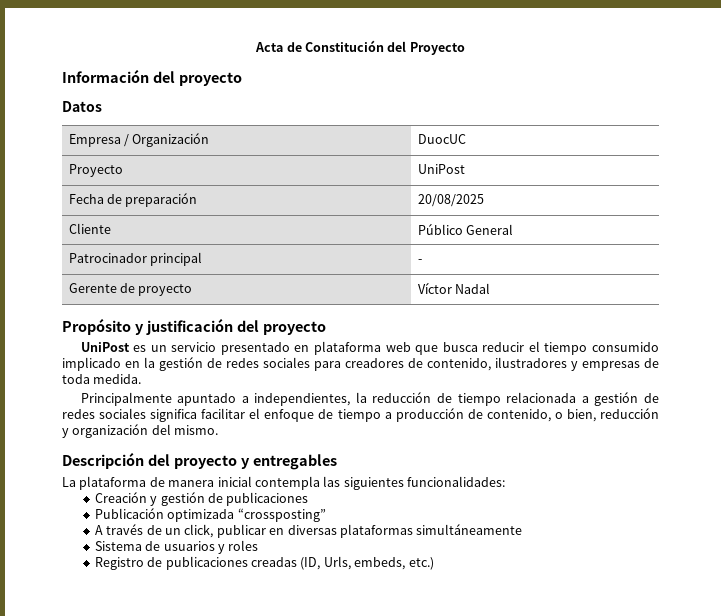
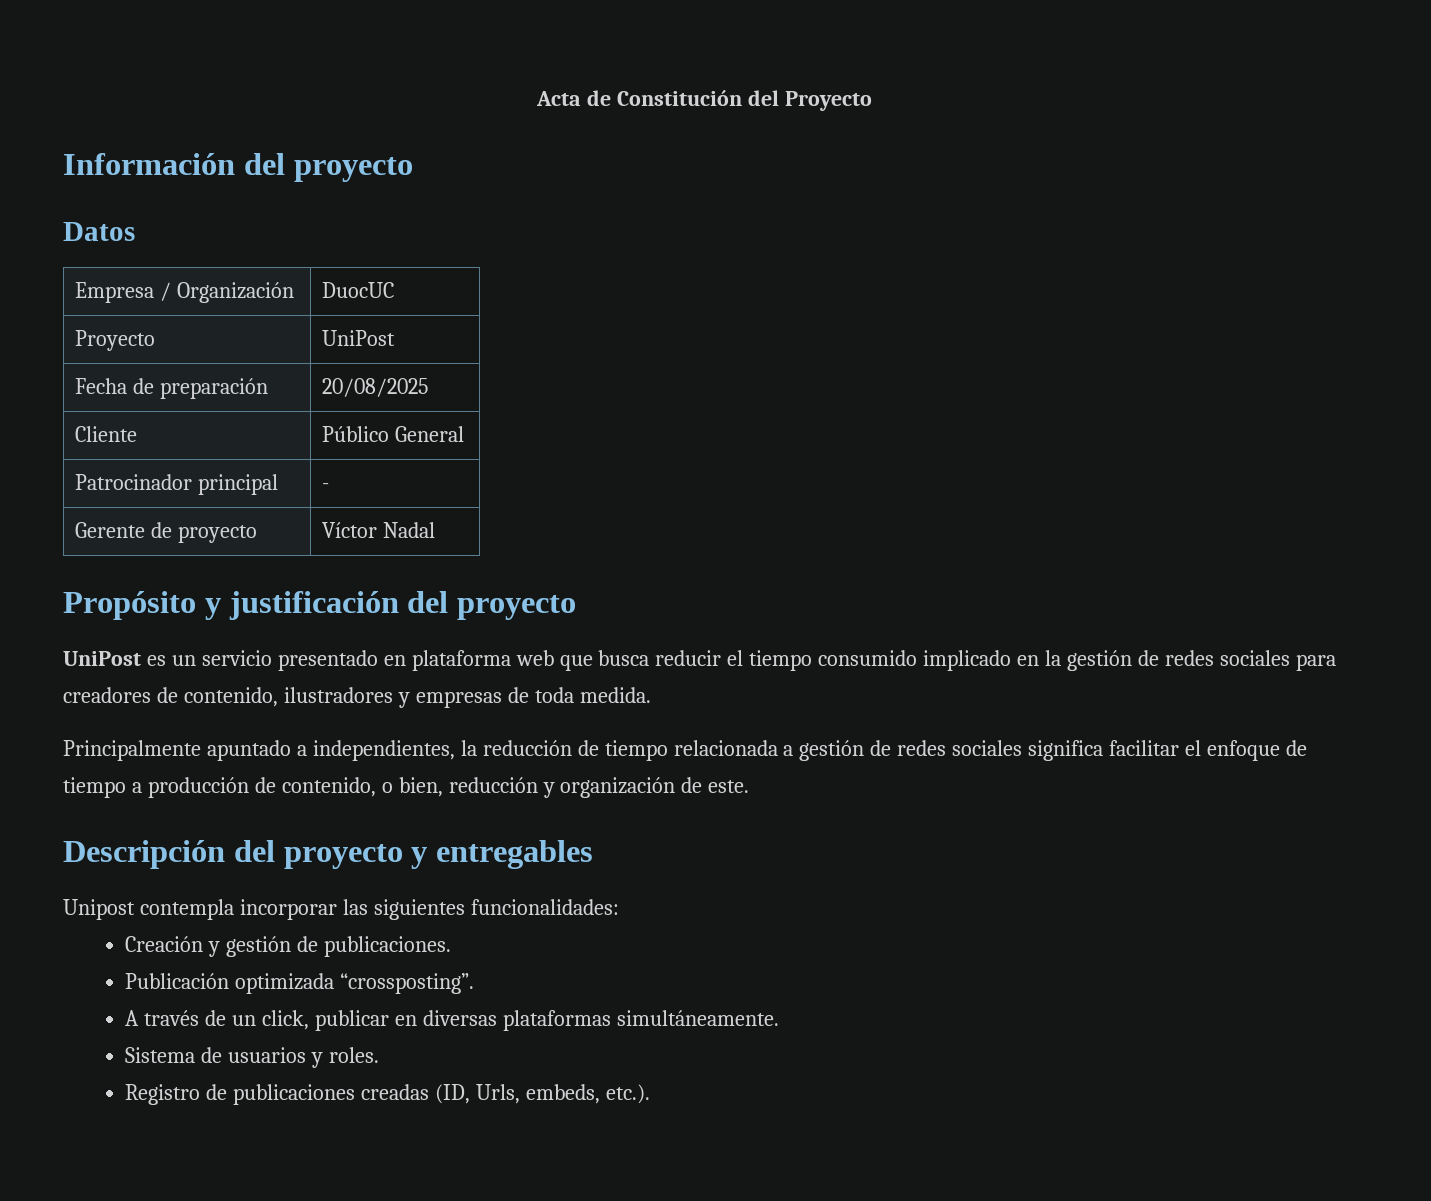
[151,424,219,435] del mismo. -> [681,777,750,793] de este.
[62,476,320,490] La plataforma de manera inicial contempla -> [63,899,337,920] Unipost contempla incorporar
[226,492,309,506] publicaciones -> [324,936,452,957] publicaciones.
[237,508,326,522] “crossposting” -> [340,973,475,994] “crossposting”.
[416,524,523,535] simultáneamente -> [616,1010,779,1026] simultáneamente.
[228,540,259,551] roles -> [329,1047,380,1063] roles.
[408,557,434,570] etc.) -> [606,1084,651,1104] etc.).

